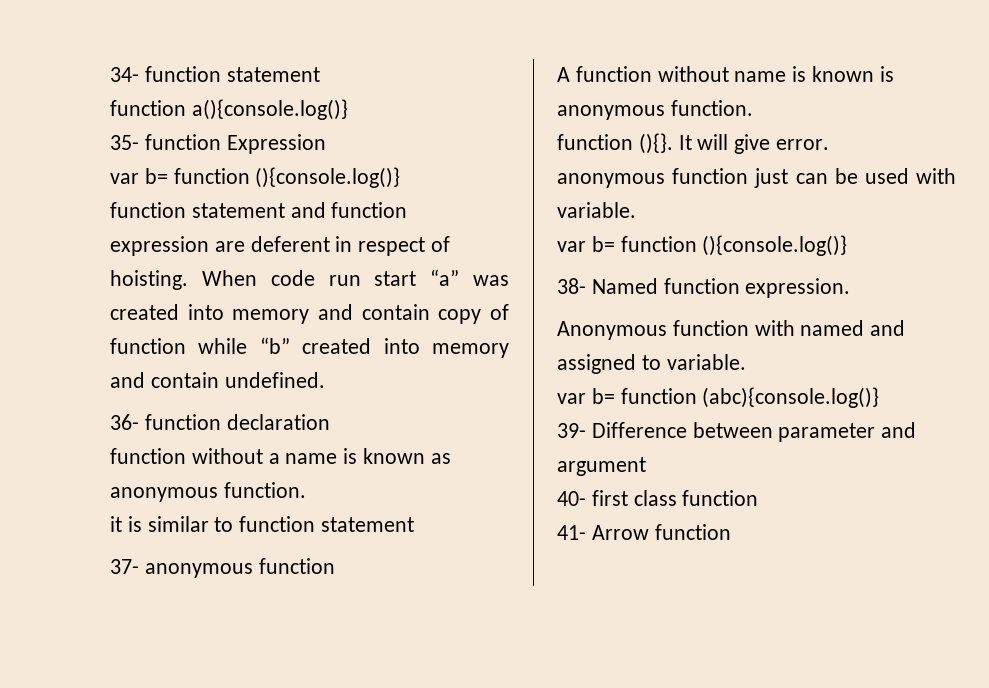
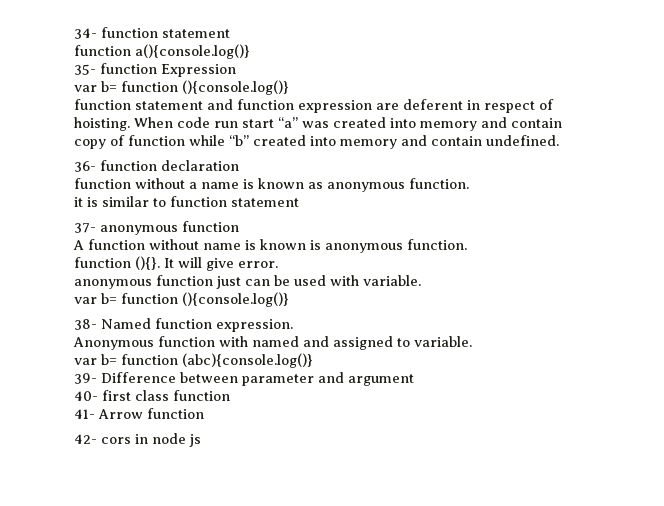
(731, 532) none -> [74,433,201,447] // 42- cors in node js

